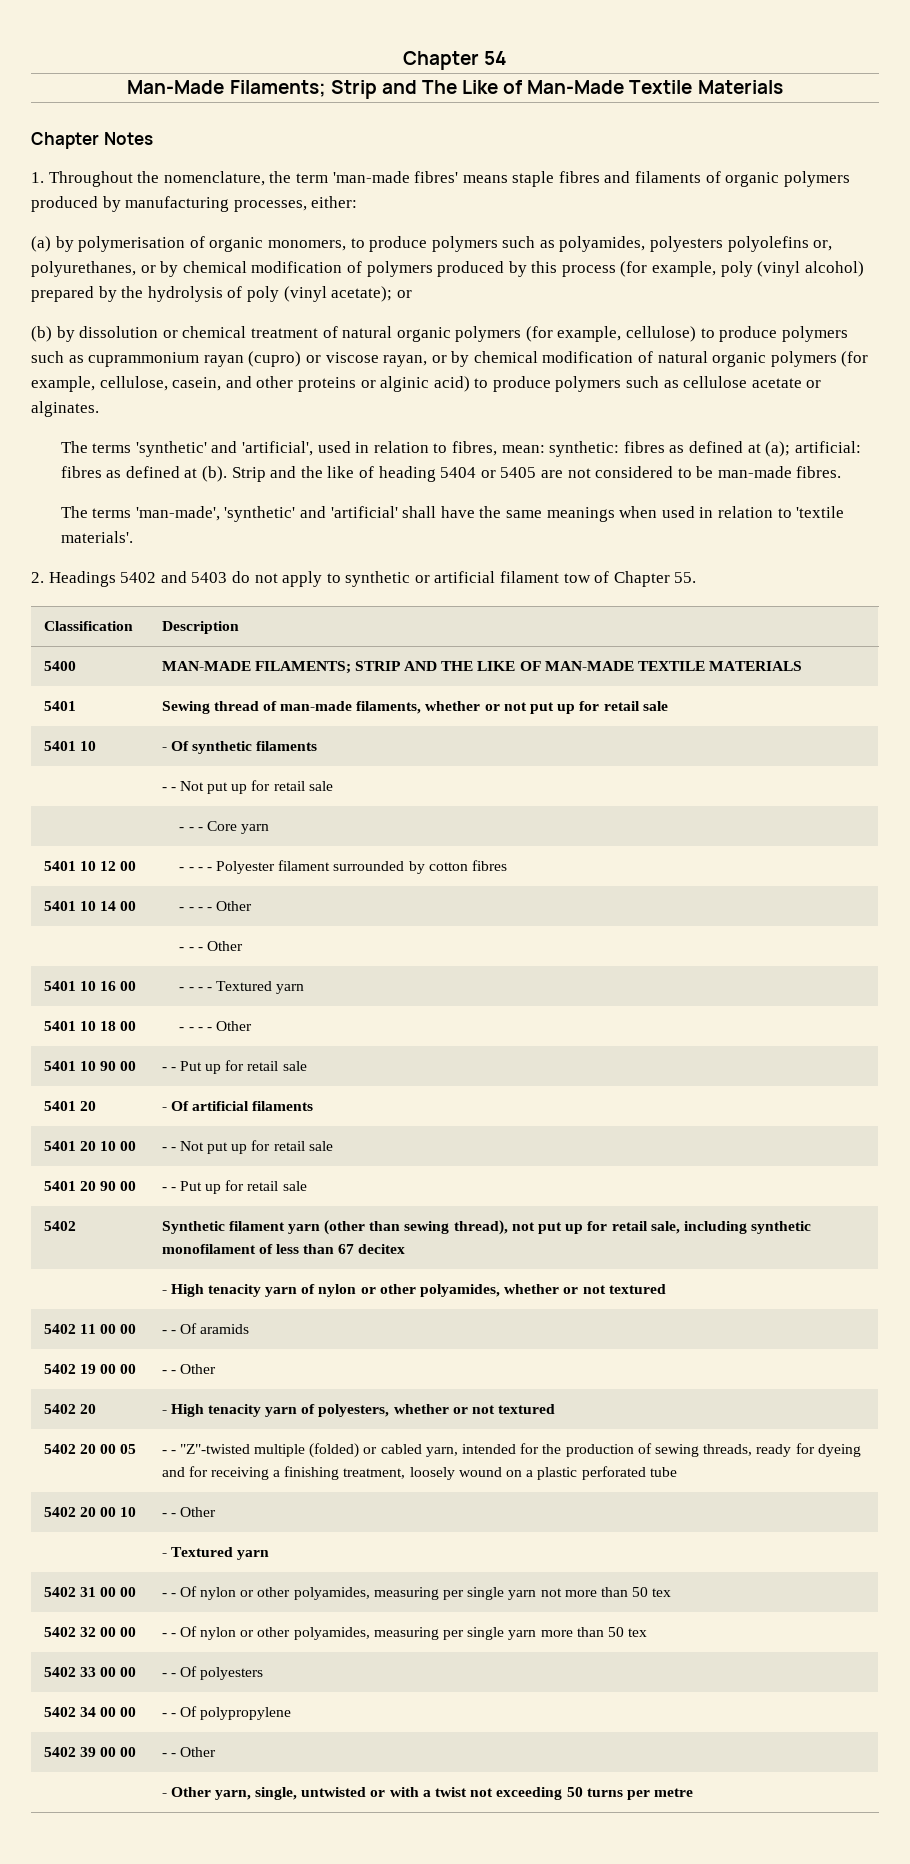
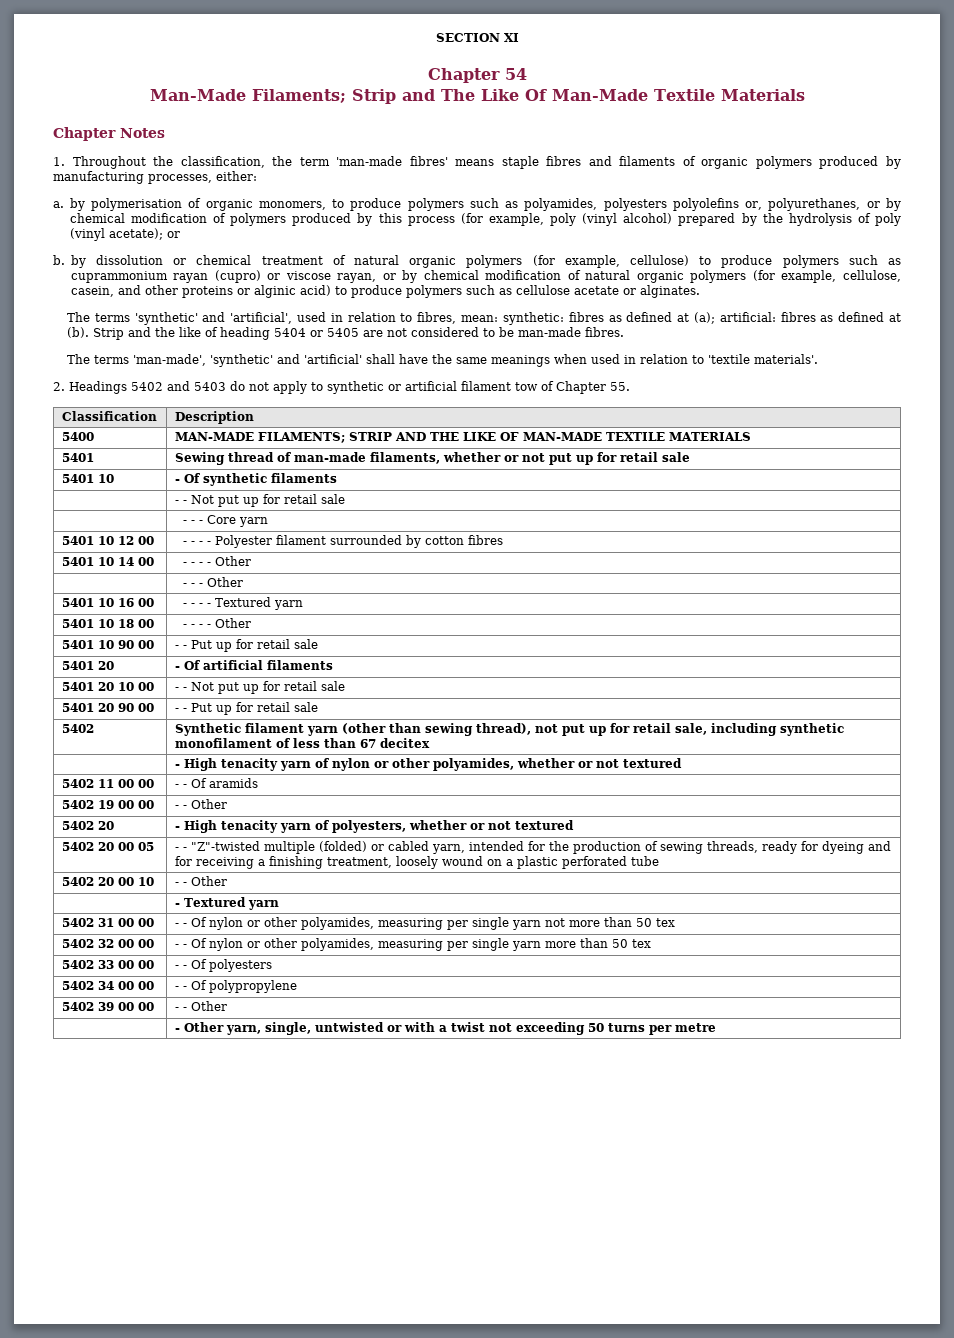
(402, 60) none -> [435,33,519,42] SECTION XI //
[503,80,523,94] of -> [524,89,547,101] Of
[163,171,265,186] nomenclature, -> [180,156,265,168] classification,
[31,236,51,252] (a) -> [53,201,64,208] a.
[31,326,52,342] (b) -> [53,255,65,265] b.

